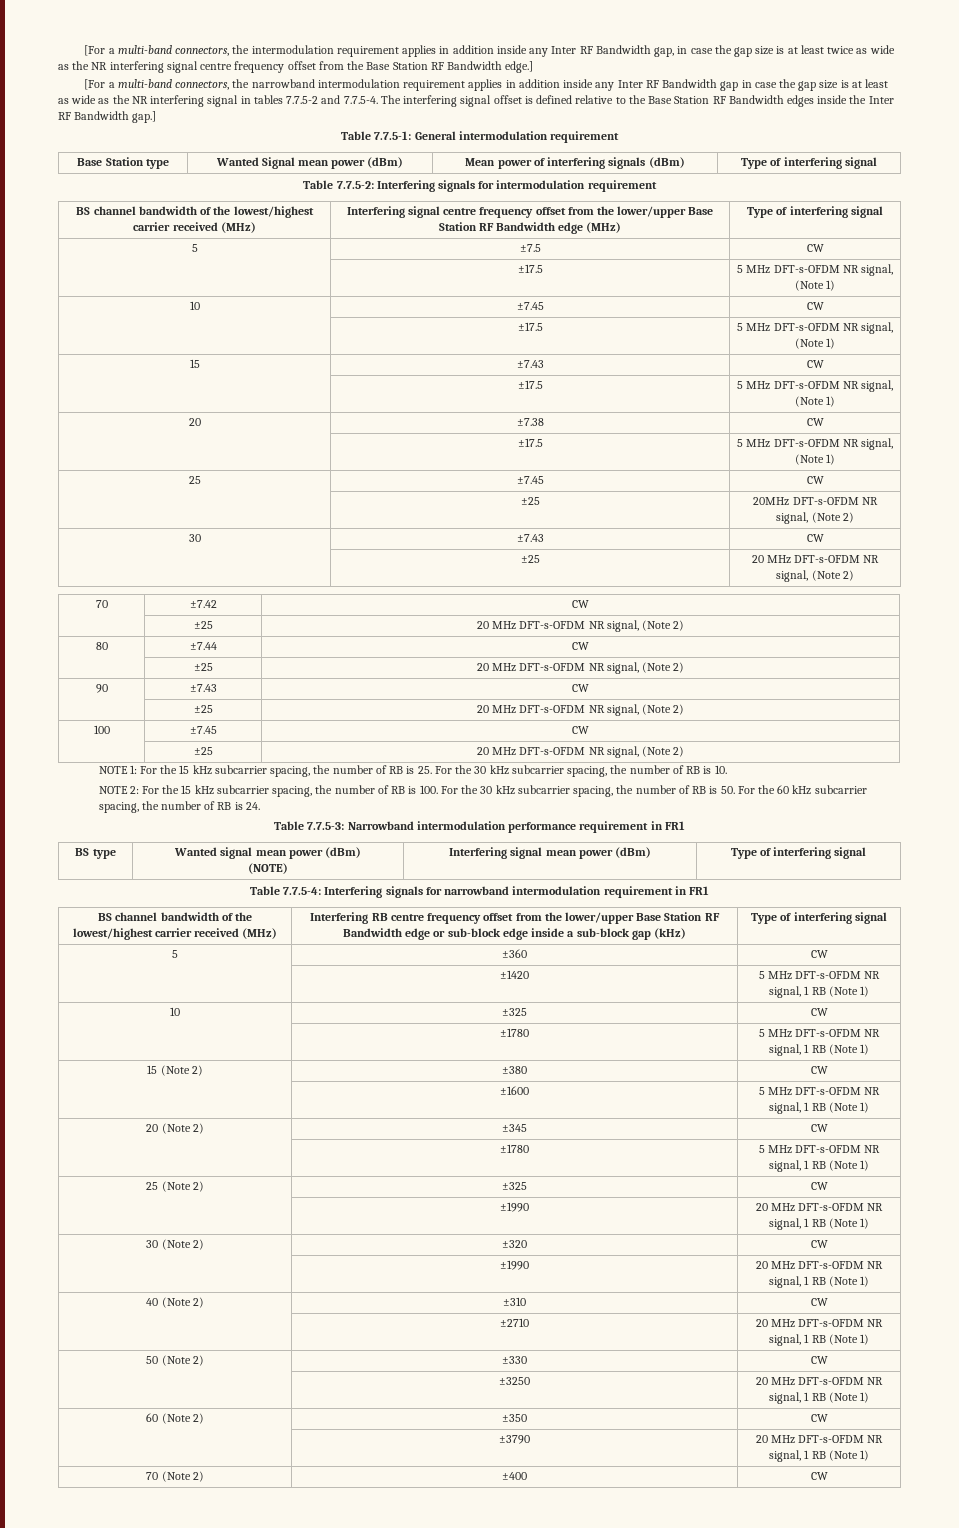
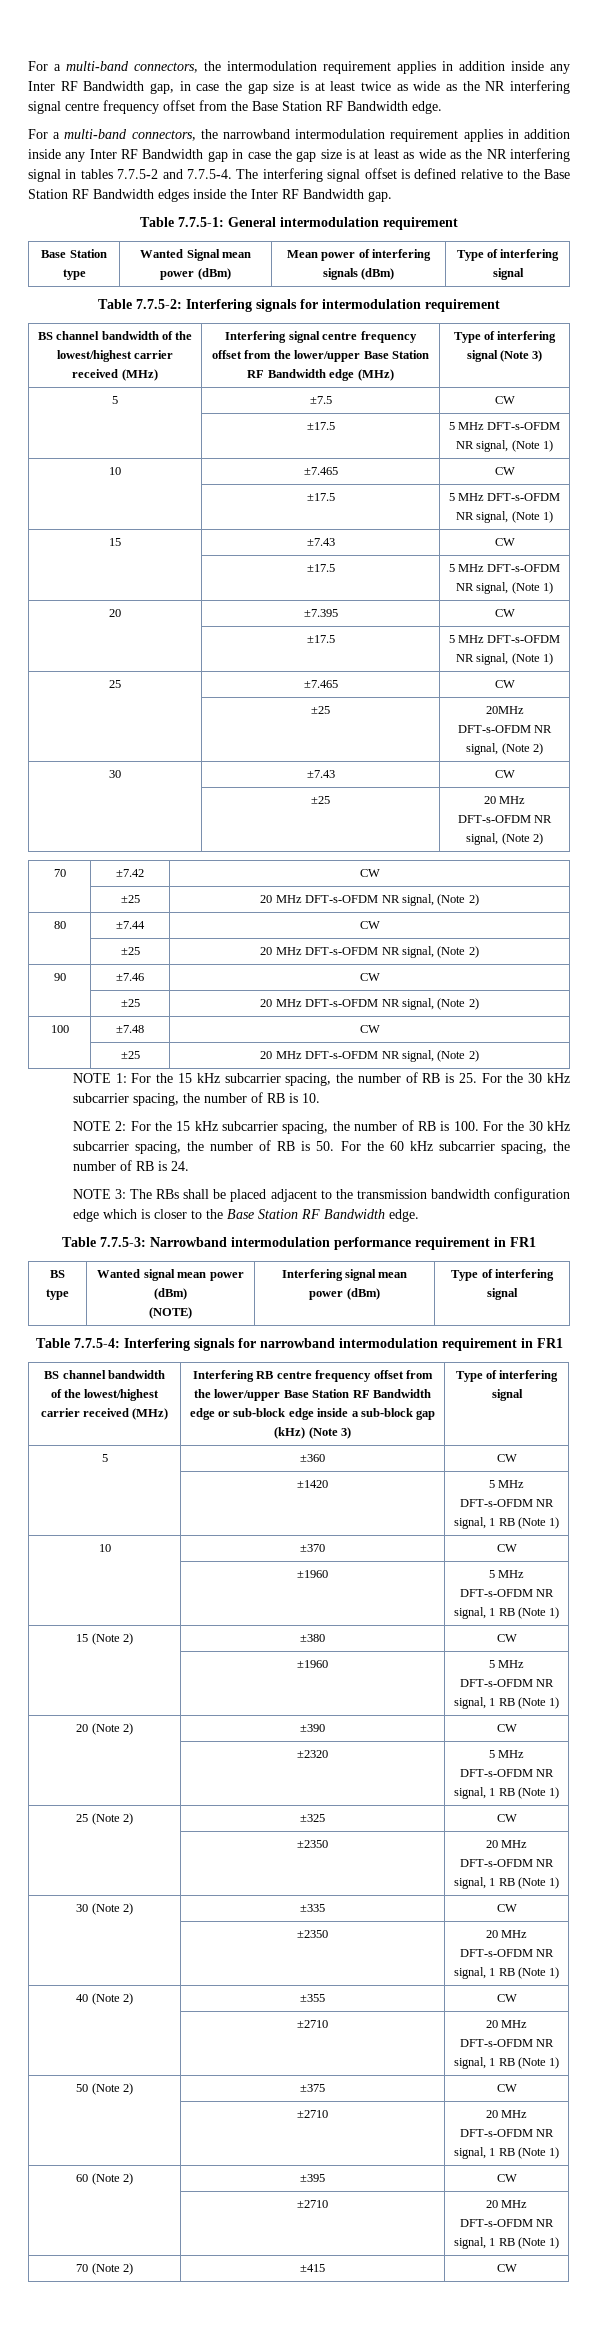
[84,45,106,56] [For -> [28,61,48,71] For
[505,61,534,73] [84,79,106,90] edge.] // [For -> [412,101,442,114] [28,129,48,139] edge. // For
[132,111,157,123] gap.] -> [368,191,392,202] gap.
(883, 212) none -> [500,350,543,362] (Note 3)
[516,302,544,310] ±7.45 -> [303,467,338,475] ±7.465
[516,418,544,426] ±7.38 -> [303,609,338,617] ±7.395
[516,476,544,484] ±7.45 -> [303,680,338,688] ±7.465
[189,684,217,692] ±7.43 -> [116,973,144,981] ±7.46
[189,726,217,734] ±7.45 -> [116,1025,144,1033] ±7.48
(260, 806) none -> [72,1188,571,1202] [72,1209,419,1222] // NOTE 3: The RBs shall be placed adjacent to the transmission bandwidth configuration edge which is closer to the Base Station RF Bandwidth edge.
(687, 933) none -> [308,1427,351,1439] (Note 3)
[502,1008,527,1016] [810,1008,828,1016] [500,1028,529,1037] ±325 | CW // | ±1780 -> [300,1544,325,1552] [496,1544,517,1552] [297,1570,328,1578] ±370 | CW // | ±1960
[500,1086,529,1095] ±1600 -> [297,1660,328,1668] ±1960
[502,1124,527,1132] [810,1124,828,1132] [500,1144,529,1153] ±345 | CW // | ±1780 -> [300,1724,325,1732] [496,1724,517,1732] [297,1750,328,1758] ±390 | CW // | ±2320
[500,1202,529,1212] ±1990 -> [297,1840,328,1848] ±2350
[502,1240,527,1248] [810,1240,828,1248] [500,1260,529,1270] ±320 | CW // | ±1990 -> [300,1904,325,1912] [496,1904,517,1912] [297,1930,328,1938] ±335 | CW // | ±2350
[503,1297,526,1306] ±310 -> [300,1994,325,2002] ±355
[502,1356,527,1364] [810,1356,828,1364] [499,1377,530,1385] ±330 | CW // | ±3250 -> [300,2084,325,2092] [496,2084,517,2092] [297,2110,328,2118] ±375 | CW // | ±2710
[502,1414,527,1422] [810,1414,828,1422] [499,1435,530,1444] ±350 | CW // | ±3790 -> [300,2174,325,2182] [496,2174,517,2182] [297,2200,328,2208] ±395 | CW // | ±2710
[502,1472,527,1480] ±400 -> [300,2264,325,2272] ±415

